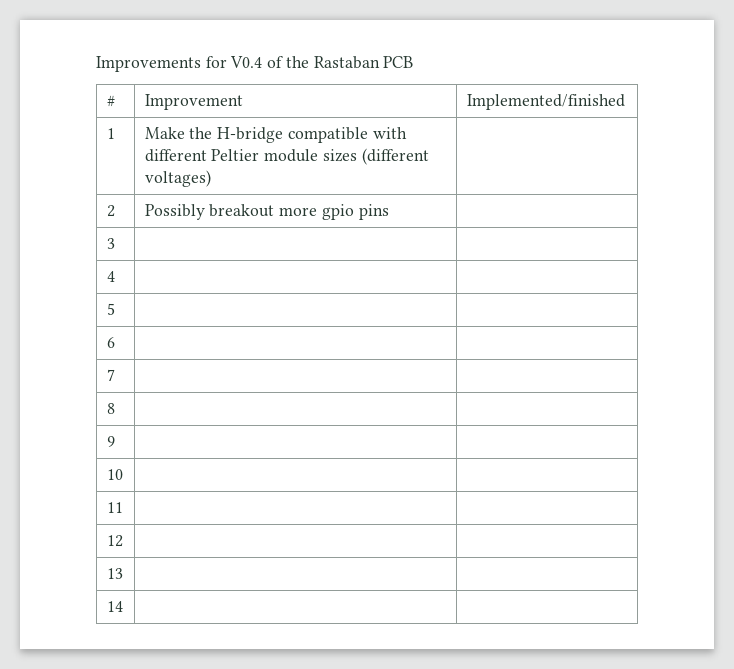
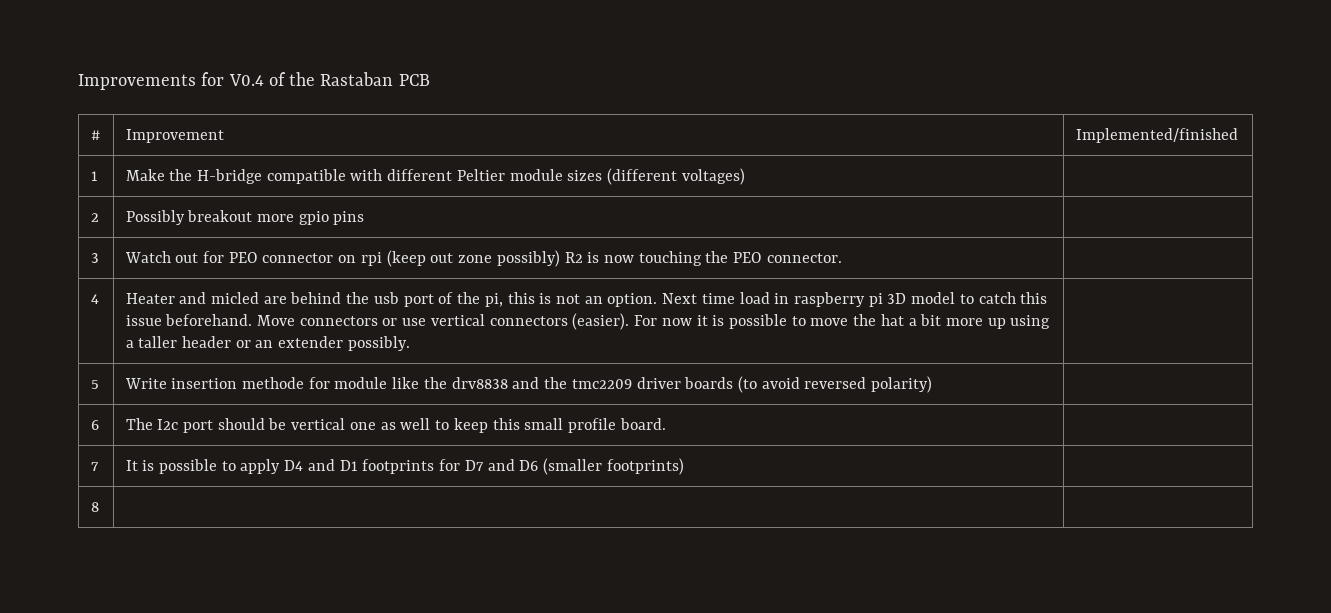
[106,271,115,282] [106,303,115,315] [106,337,115,348] [106,369,115,381] [106,403,115,414] [106,436,115,447] [106,469,123,480] [106,502,123,513] [106,535,123,547] [106,568,123,579] [106,601,123,612] | // 4 | | // 5 | | // 6 | | // 7 | | // 8 | | // 9 | | // 10 | | // 11 | | // 12 | | // 13 | | // 14 -> [124,250,842,267] [90,294,99,304] [125,292,1048,307] [125,313,1051,330] [125,336,410,351] [90,380,99,389] [124,376,933,393] [90,420,99,430] [125,418,666,433] [90,462,99,471] [125,458,684,475] [90,502,99,512] Watch out for PEO connector on rpi (keep out zone possibly) R2 is now touching the PEO connector. | // 4 | Heater and micled are behind the usb port of the pi, this is not an option. Next time load in raspberry pi 3D model to catch this issue beforehand. Move connectors or use vertical connectors (easier). For now it is possible to move the hat a bit more up using a taller header or an extender possibly. | // 5 | Write insertion methode for module like the drv8838 and the tmc2209 driver boards (to avoid reversed polarity) | // 6 | The I2c port should be vertical one as well to keep this small profile board. | // 7 | It is possible to apply D4 and D1 footprints for D7 and D6 (smaller footprints) | // 8

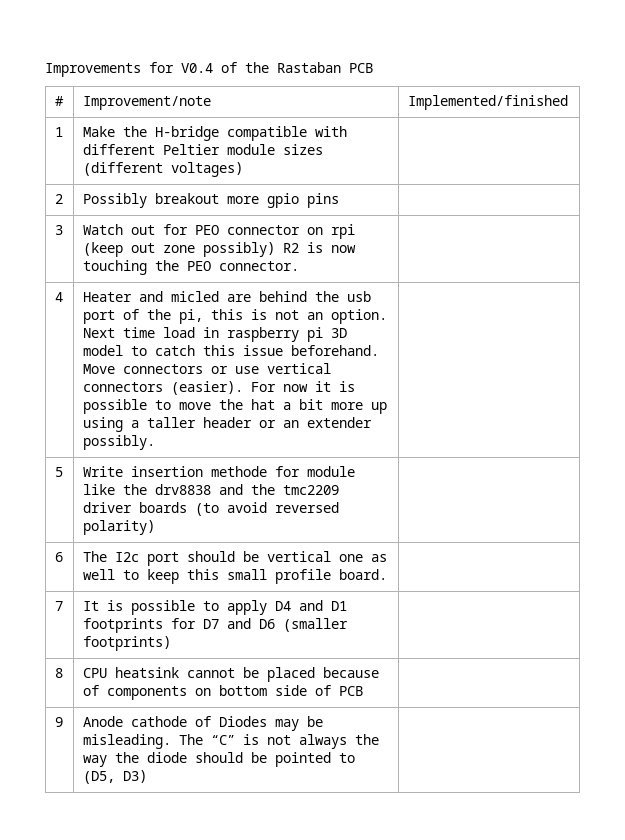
[125,129,224,143] Improvement -> [82,96,211,110] Improvement/note
(99, 507) none -> [82,667,379,682] [82,685,363,700] [54,717,63,727] [82,716,323,731] [82,734,379,749] [82,752,355,767] [82,770,147,784] CPU heatsink cannot be placed because of components on bottom side of PCB | // 9 | Anode cathode of Diodes may be misleading. The “C” is not always the way the diode should be pointed to (D5, D3)

